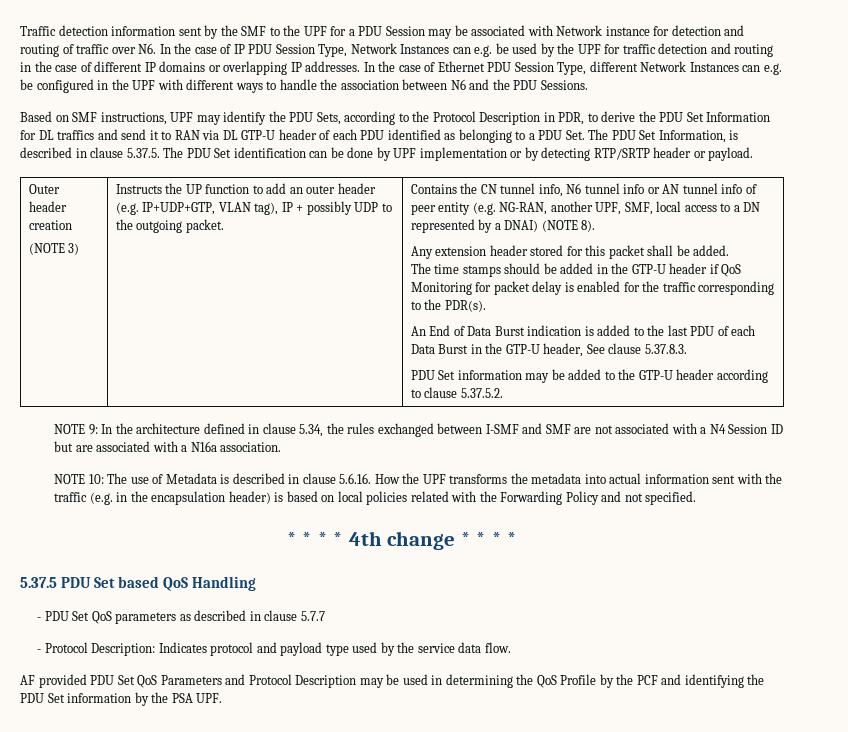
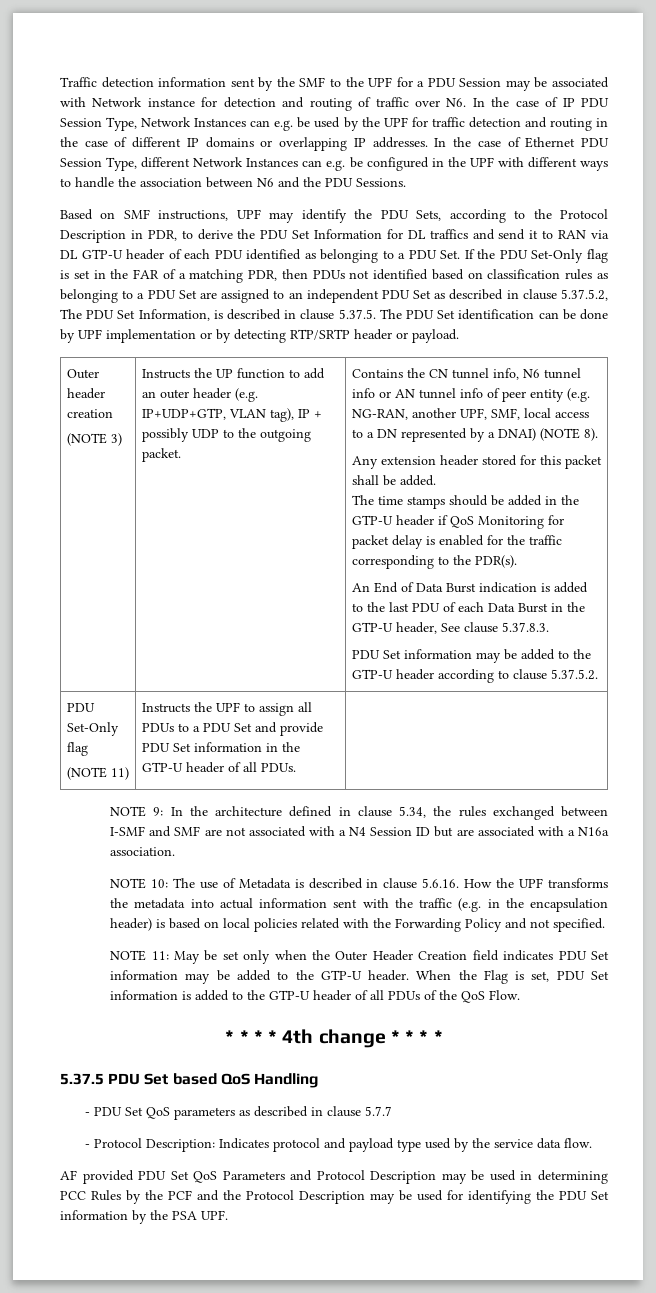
(585, 135) none -> [464,249,608,263] [60,269,608,283] [60,289,608,303] If the PDU Set-Only flag is set in the FAR of a matching PDR, then PDUs not identified based on classification rules as belonging to a PDU Set are assigned to an independent PDU Set as described in clause 5.37.5.2,
(503, 393) none -> [66,703,95,712] [66,722,119,736] [66,742,88,756] [66,767,129,780] [141,702,312,716] [141,722,323,736] [141,742,300,752] [141,762,296,773] // PDU Set-Only flag // (NOTE 11) | Instructs the UPF to assign all PDUs to a PDU Set and provide PDU Set information in the GTP-U header of all PDUs. |
(697, 498) none -> [110,950,609,964] [110,970,609,984] [110,990,521,1003] // NOTE 11: May be set only when the Outer Header Creation field indicates PDU Set information may be added to the GTP-U header. When the Flag is set, PDU Set information is added to the GTP-U header of all PDUs of the QoS Flow.
[516,674,597,688] the QoS Profile -> [60,1190,121,1201] PCC Rules
(682, 679) none -> [223,1190,463,1204] the Protocol Description may be used for

